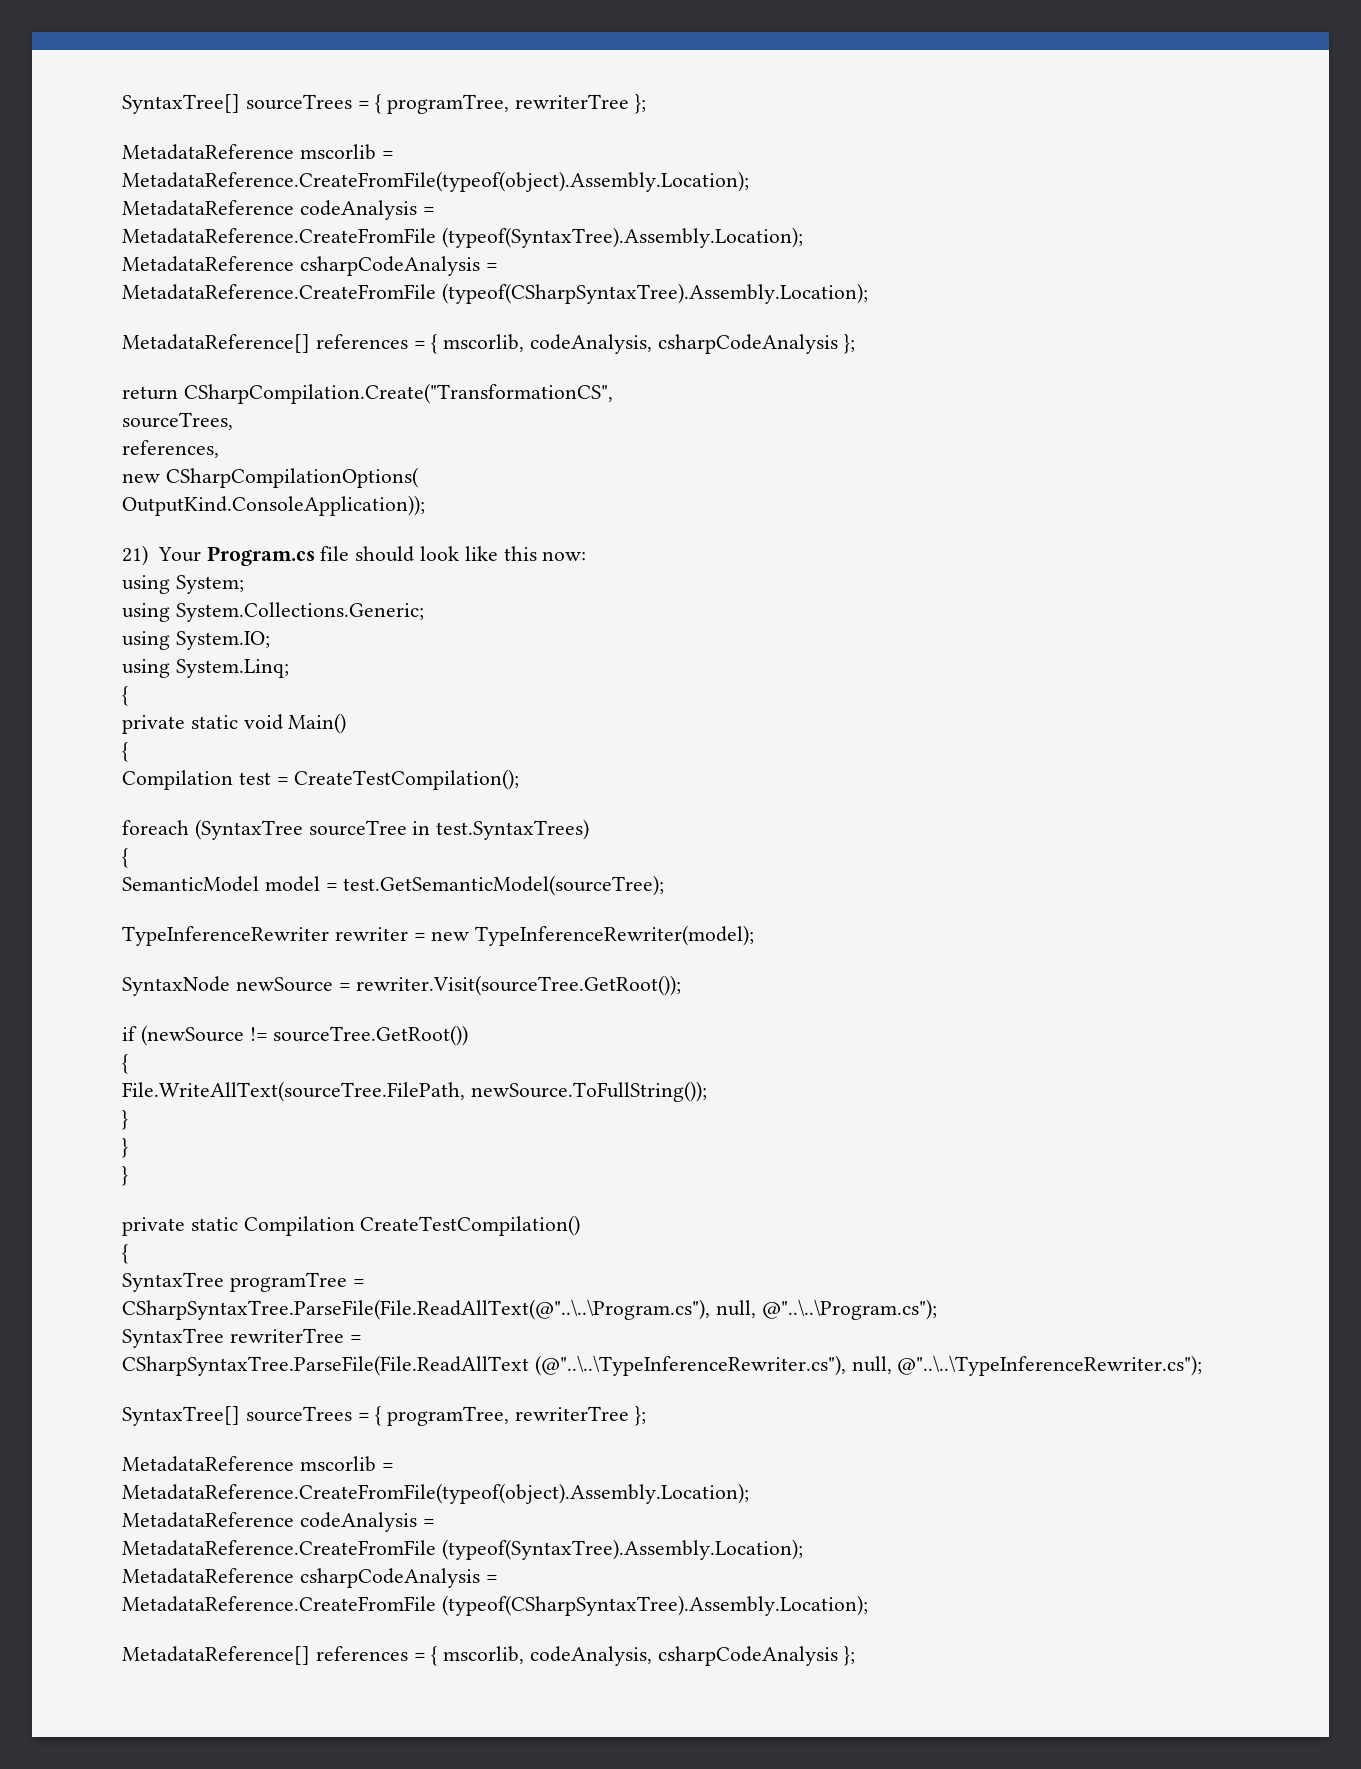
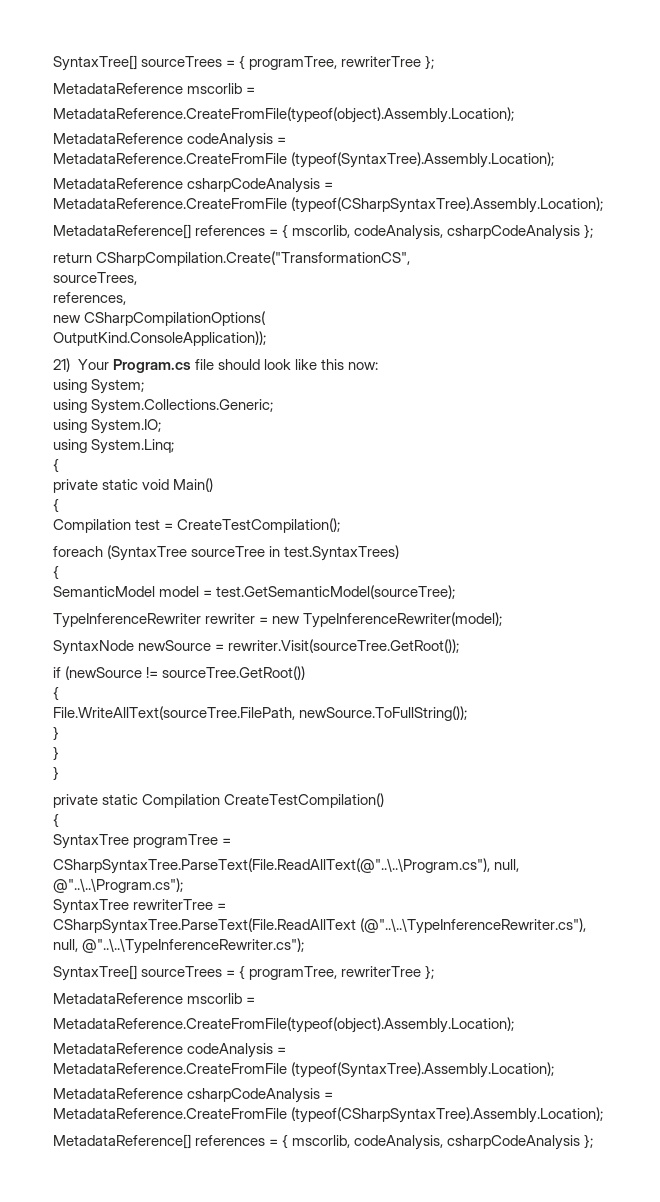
[122,1299,710,1320] CSharpSyntaxTree.ParseFile(File.ReadAllText(@"..\..\Program.cs"), -> [53,858,490,874] CSharpSyntaxTree.ParseText(File.ReadAllText(@"..\..\Program.cs"),
[122,1355,529,1376] CSharpSyntaxTree.ParseFile(File.ReadAllText -> [53,918,356,934] CSharpSyntaxTree.ParseText(File.ReadAllText

